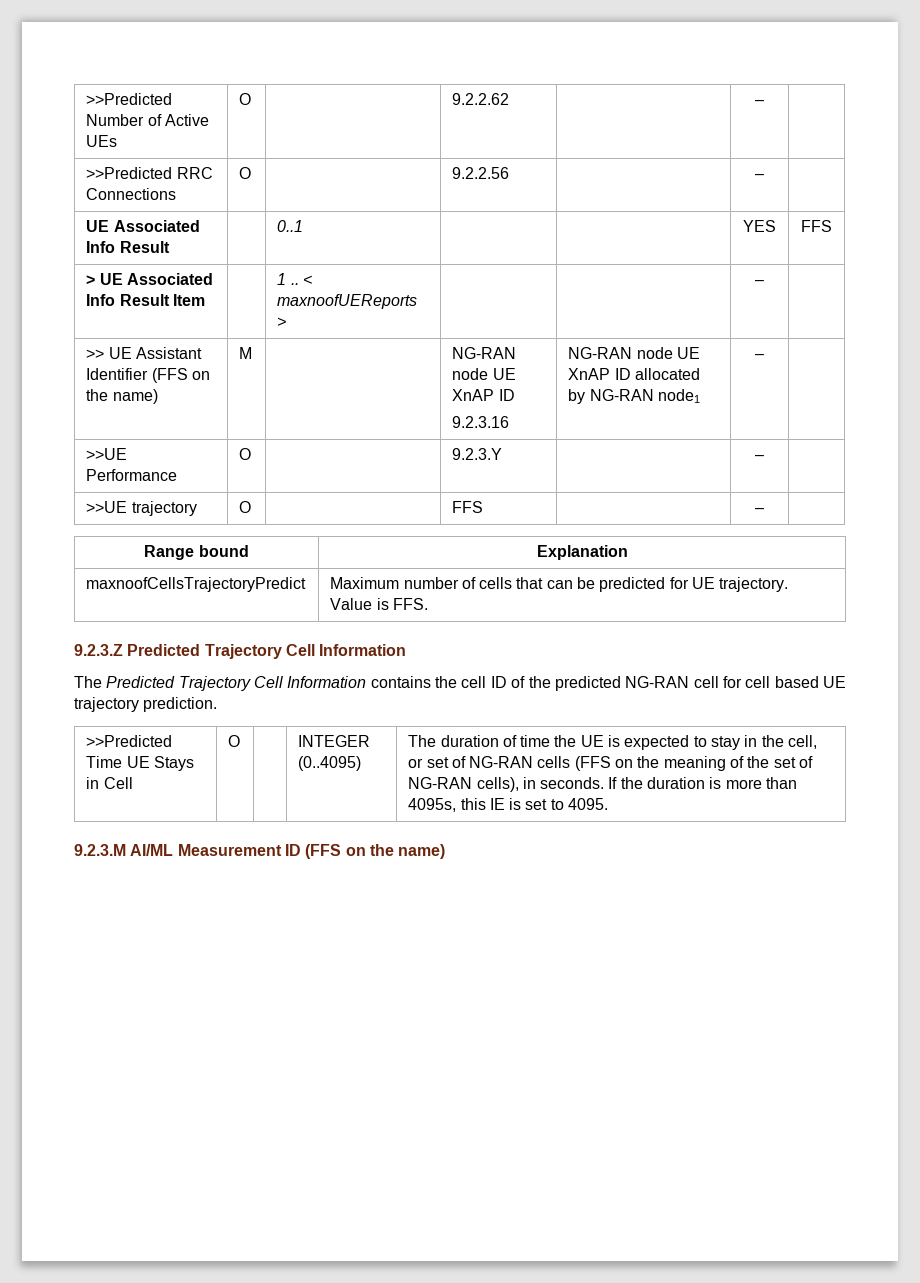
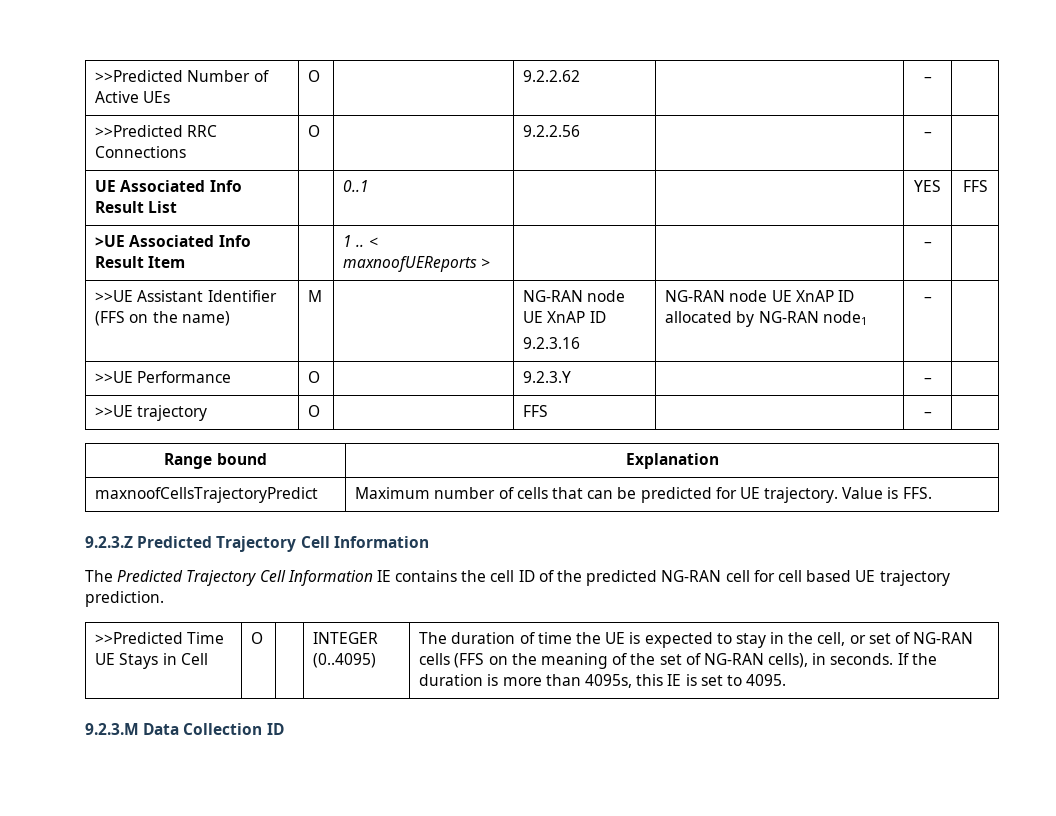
(170, 247) none -> [148,201,178,213] List
[86,273,123,285] > UE -> [95,235,126,247] >UE
[86,347,132,359] >> UE -> [95,290,134,302] >>UE
(367, 682) none -> [376,570,391,582] IE
[130,844,446,859] AI/ML Measurement ID (FFS on the name) -> [143,723,284,735] Data Collection ID

